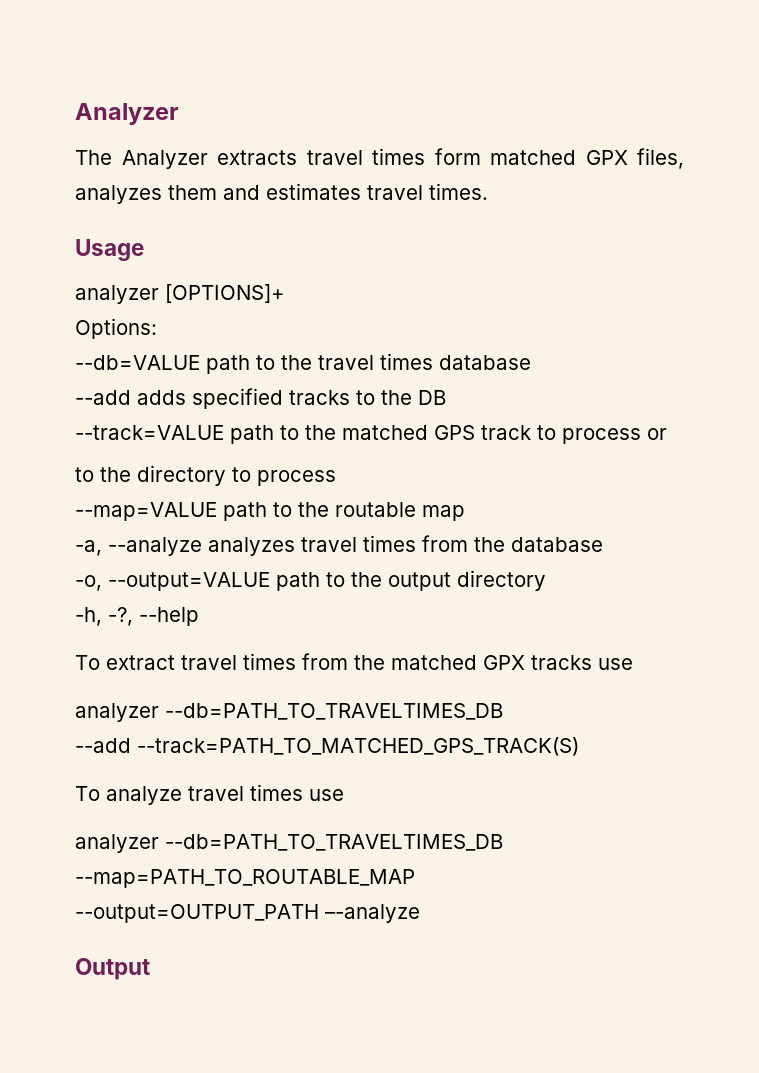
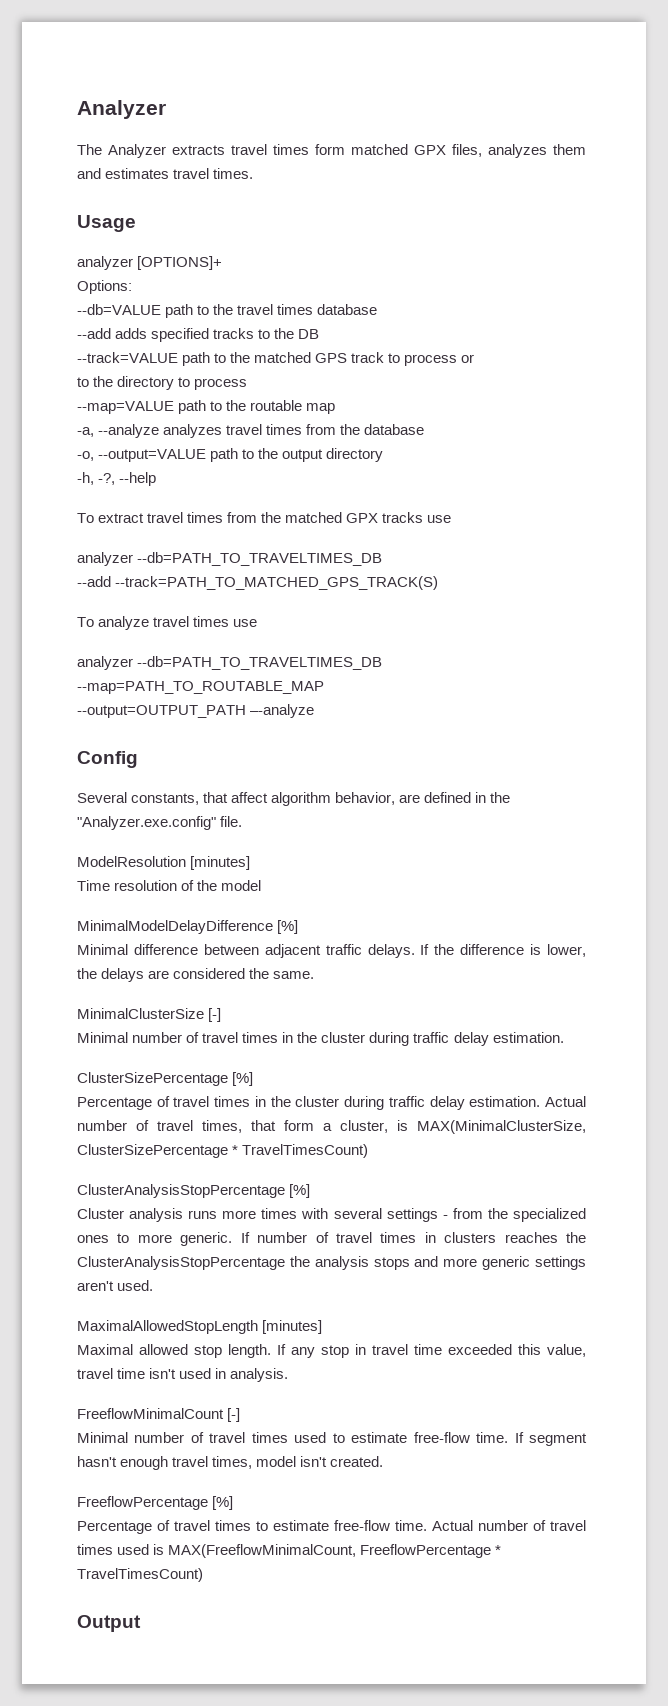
(420, 913) none -> [77,751,138,768] [77,792,511,806] [77,816,243,830] [77,856,251,870] [77,880,262,891] [77,920,299,934] [77,944,586,958] [77,968,315,982] [77,1008,222,1022] [77,1032,564,1046] [77,1072,254,1086] [77,1096,587,1110] [77,1120,586,1134] [77,1144,369,1158] [77,1184,311,1198] [77,1208,587,1222] [77,1232,587,1246] [77,1256,587,1270] [77,1280,154,1291] [77,1320,323,1334] [77,1344,586,1358] [77,1368,289,1382] [77,1408,241,1422] [77,1432,587,1446] [77,1456,384,1470] [77,1496,234,1510] [77,1520,586,1534] [77,1544,502,1558] [77,1568,203,1582] // Config // Several constants, that affect algorithm behavior, are defined in the "Analyzer.exe.config" file. // ModelResolution [minutes] // Time resolution of the model // MinimalModelDelayDifference [%] // Minimal difference between adjacent traffic delays. If the difference is lower, the delays are considered the same. // MinimalClusterSize [-] // Minimal number of travel times in the cluster during traffic delay estimation. // ClusterSizePercentage [%] // Percentage of travel times in the cluster during traffic delay estimation. Actual number of travel times, that form a cluster, is MAX(MinimalClusterSize, ClusterSizePercentage * TravelTimesCount) // ClusterAnalysisStopPercentage [%] // Cluster analysis runs more times with several settings - from the specialized ones to more generic. If number of travel times in clusters reaches the ClusterAnalysisStopPercentage the analysis stops and more generic settings aren't used. // MaximalAllowedStopLength [minutes] // Maximal allowed stop length. If any stop in travel time exceeded this value, travel time isn't used in analysis. // FreeflowMinimalCount [-] // Minimal number of travel times used to estimate free-flow time. If segment hasn't enough travel times, model isn't created. // FreeflowPercentage [%] // Percentage of travel times to estimate free-flow time. Actual number of travel times used is MAX(FreeflowMinimalCount, FreeflowPercentage * TravelTimesCount)

